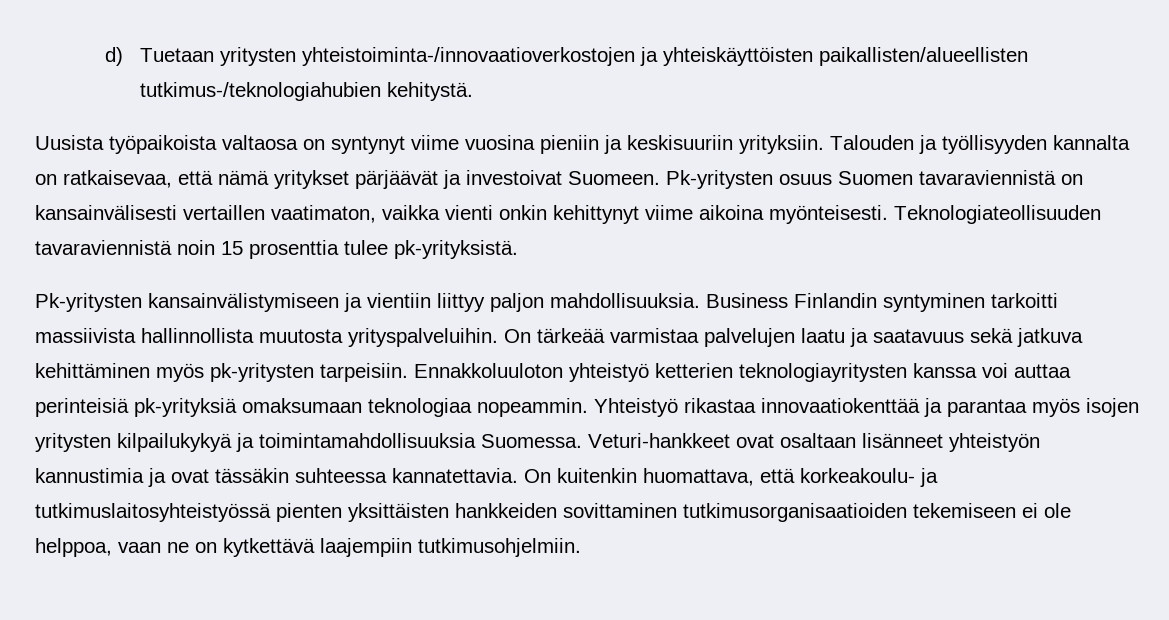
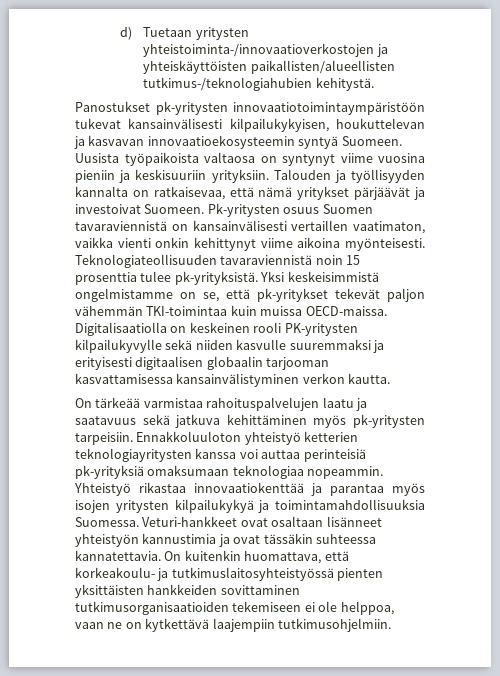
(474, 91) none -> [75,101,425,115] [75,118,425,132] [74,135,402,149] Panostukset pk-yritysten innovaatiotoimintaympäristöön tukevat kansainvälisesti kilpailukykyisen, houkuttelevan ja kasvavan innovaatioekosysteemin syntyä Suomeen.
[35,293,1058,312] [35,328,498,347] // Pk-yritysten kansainvälistymiseen ja vientiin liittyy paljon mahdollisuuksia. Business Finlandin syntyminen tarkoitti massiivista hallinnollista muutosta yrityspalveluihin. -> [260,271,379,282] [75,288,425,302] [75,305,387,316] [75,322,358,336] [75,339,384,353] [75,356,330,370] [75,373,391,387] Yksi keskeisimmistä ongelmistamme on se, että pk-yritykset tekevät paljon vähemmän TKI-toimintaa kuin muissa OECD-maissa. Digitalisaatiolla on keskeinen rooli PK-yritysten kilpailukyvylle sekä niiden kasvulle suuremmaksi ja erityisesti digitaalisen globaalin tarjooman kasvattamisessa kansainvälistyminen verkon kautta. //
[704,328,795,347] palvelujen -> [206,397,320,411] rahoituspalvelujen

